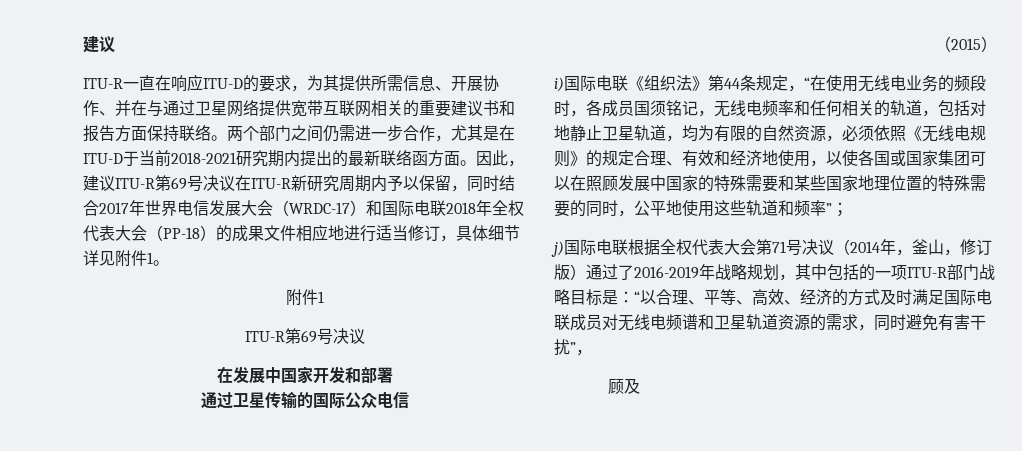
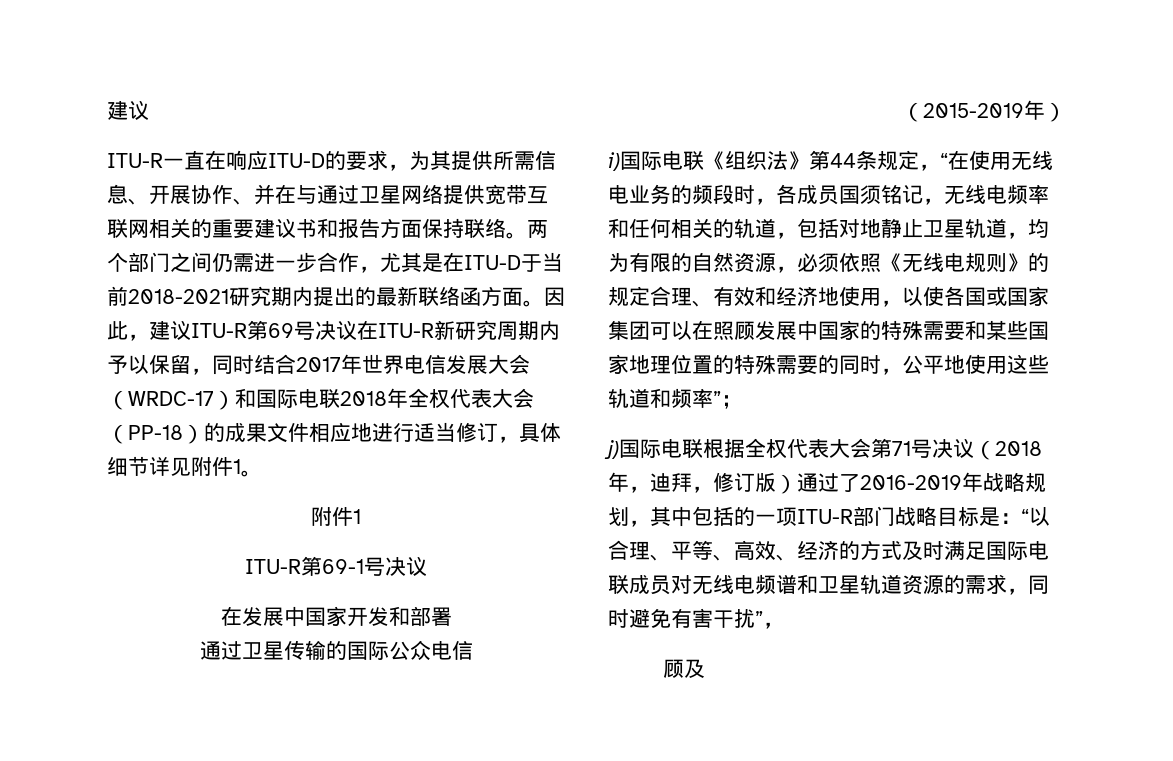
[300,330,317,343] 69 -> [322,559,364,574] 69-1
[951,38,981,50] 2015 -> [923,100,1045,120] 2015-2019年
[850,239,944,256] 2014年，釜山 -> [995,441,1042,456] [608,472,692,493] 2018年，迪拜

